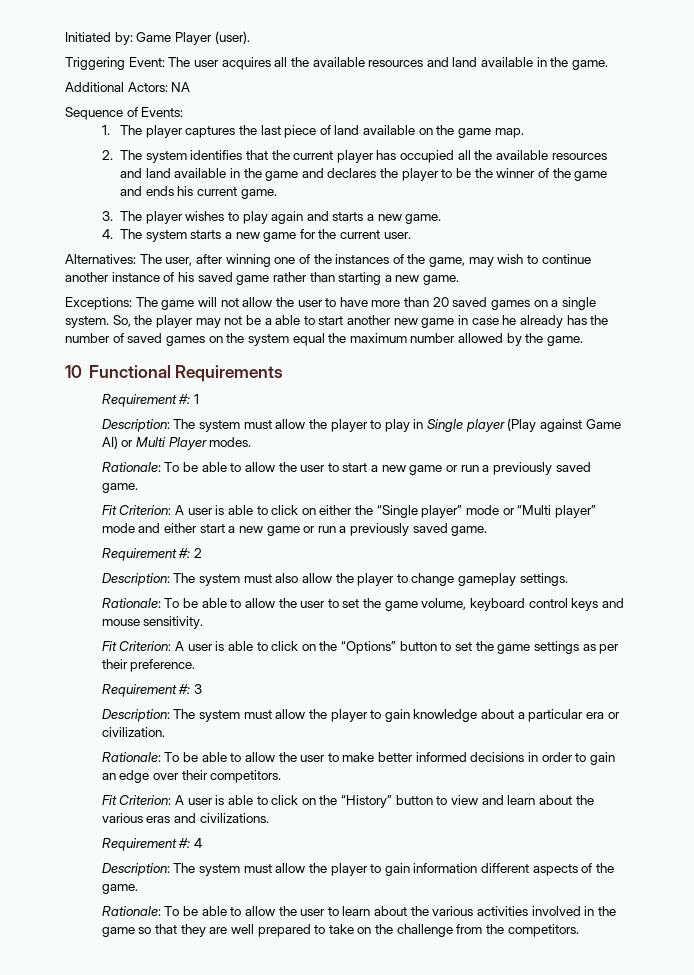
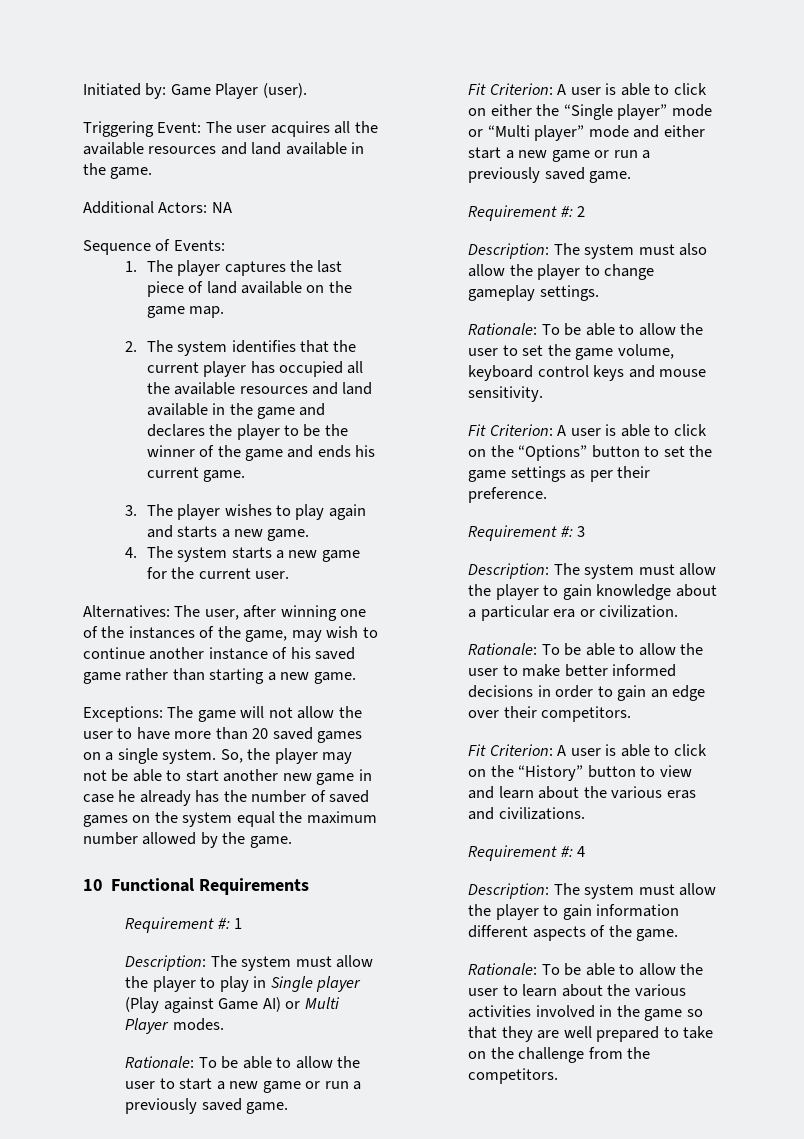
[264,318,272,325] a -> (129, 775) none

